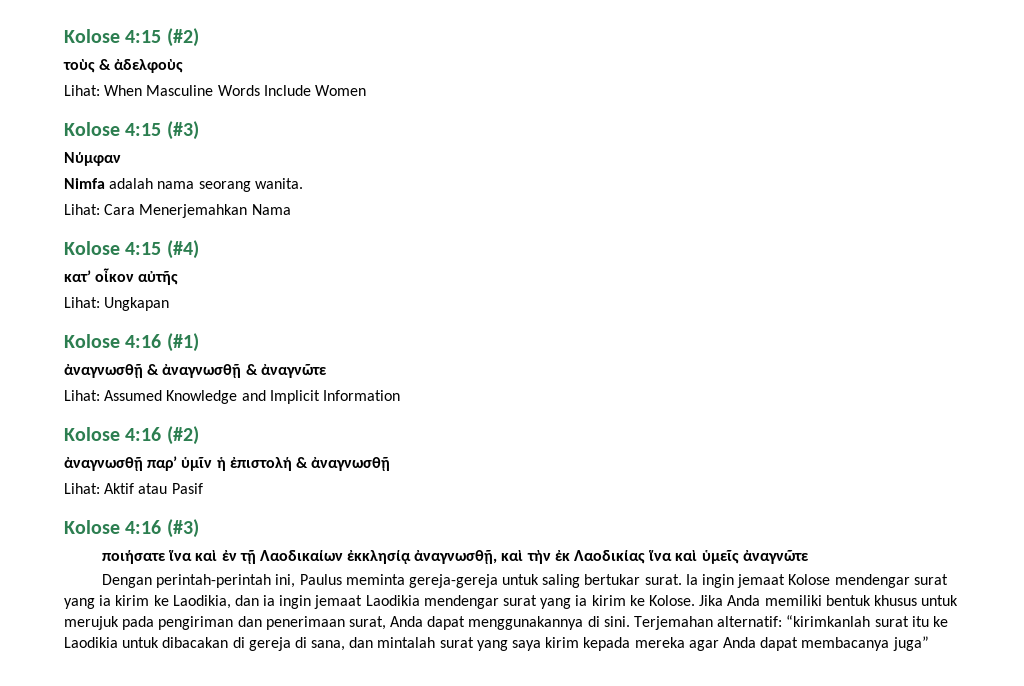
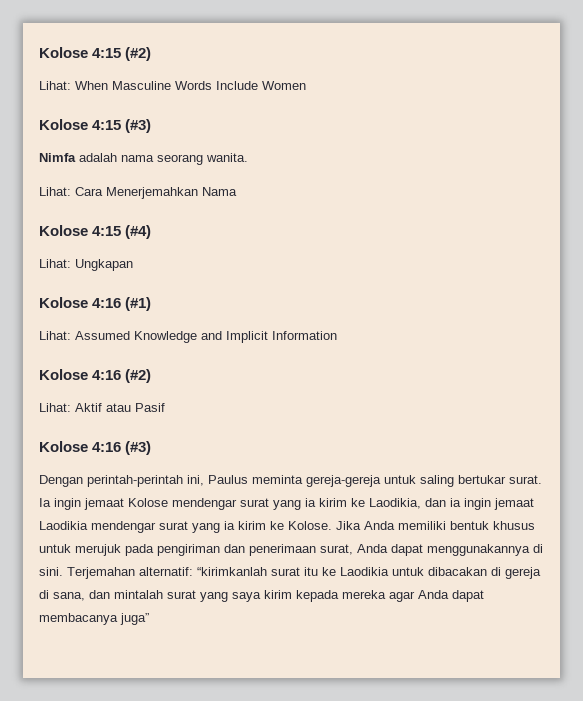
[63,59,184,73] // τοὺς & ἀδελφοὺς -> (152, 54) none
[64,152,121,166] // Νύμφαν -> (152, 126) none
[64,268,179,285] // κατ’ οἶκον αὐτῆς -> (152, 232) none
[64,364,327,378] // ἀναγνωσθῇ & ἀναγνωσθῇ & ἀναγνῶτε -> (152, 304) none
[64,456,391,471] // ἀναγνωσθῇ παρ’ ὑμῖν ἡ ἐπιστολή & ἀναγνωσθῇ -> (152, 376) none
[101,550,809,564] // ποιήσατε ἵνα καὶ ἐν τῇ Λαοδικαίων ἐκκλησίᾳ ἀναγνωσθῇ, καὶ τὴν ἐκ Λαοδικίας ἵνα καὶ ὑμεῖς ἀναγνῶτε -> (152, 448) none

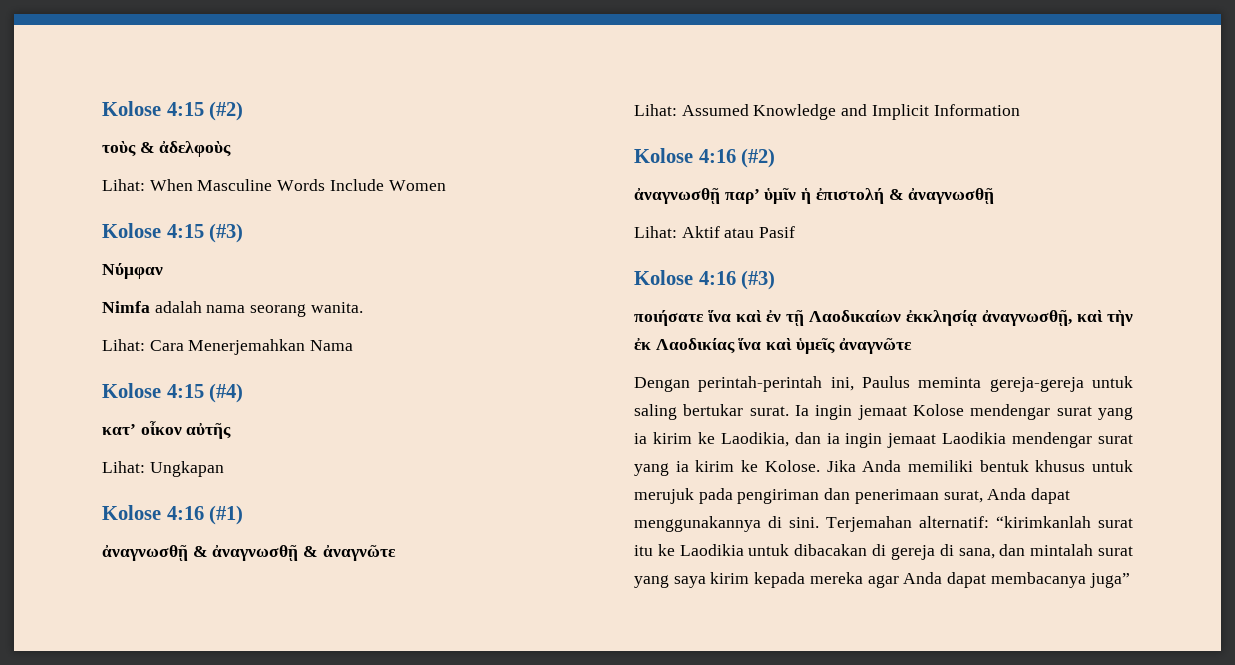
(152, 54) none -> [102,141,232,157] // τοὺς & ἀδελφοὺς
(152, 126) none -> [102,263,163,279] // Νύμφαν
(152, 232) none -> [102,421,232,439] // κατ’ οἶκον αὐτῆς
(152, 304) none -> [102,545,396,561] // ἀναγνωσθῇ & ἀναγνωσθῇ & ἀναγνῶτε
(152, 376) none -> [634,188,995,204] // ἀναγνωσθῇ παρ’ ὑμῖν ἡ ἐπιστολή & ἀναγνωσθῇ
(152, 448) none -> [634,310,1133,326] [634,338,912,354] // ποιήσατε ἵνα καὶ ἐν τῇ Λαοδικαίων ἐκκλησίᾳ ἀναγνωσθῇ, καὶ τὴν ἐκ Λαοδικίας ἵνα καὶ ὑμεῖς ἀναγνῶτε

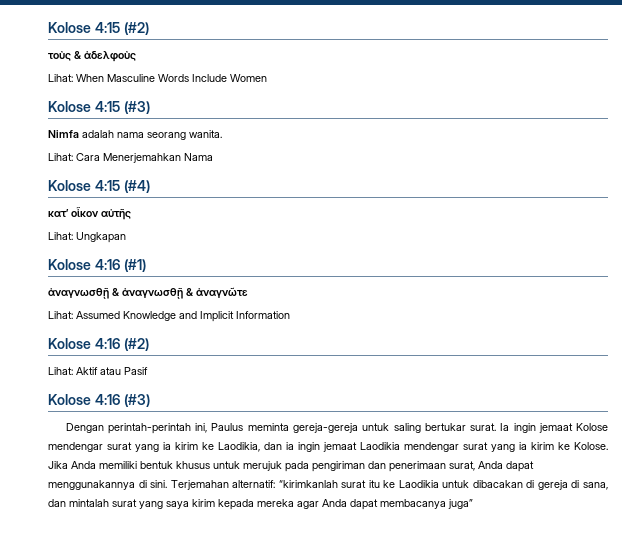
[102,263,163,279] // Νύμφαν -> (150, 107) none
[634,188,995,204] // ἀναγνωσθῇ παρ’ ὑμῖν ἡ ἐπιστολή & ἀναγνωσθῇ -> (149, 344) none
[634,310,1133,326] [634,338,912,354] // ποιήσατε ἵνα καὶ ἐν τῇ Λαοδικαίων ἐκκλησίᾳ ἀναγνωσθῇ, καὶ τὴν ἐκ Λαοδικίας ἵνα καὶ ὑμεῖς ἀναγνῶτε -> (150, 400) none

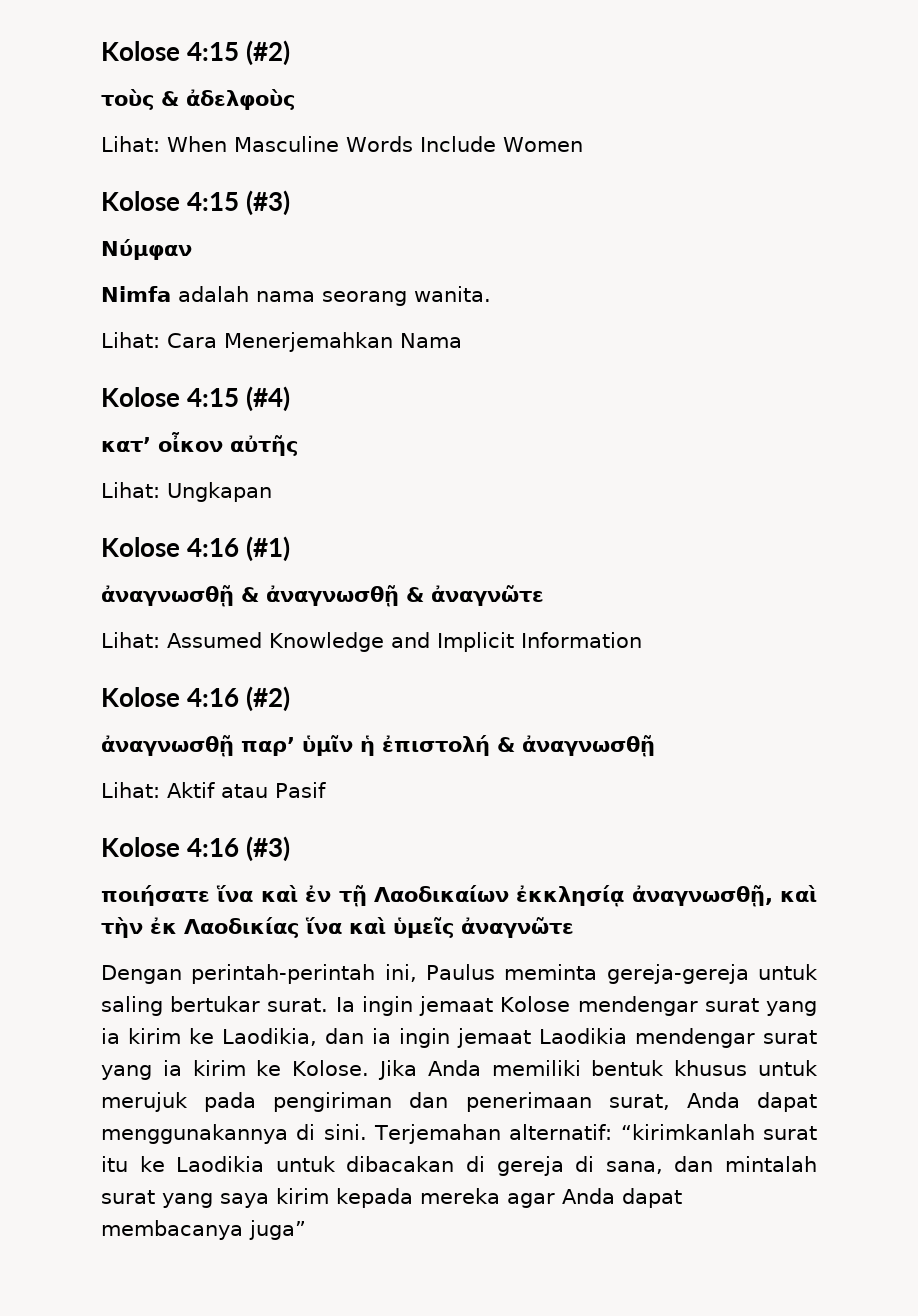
(150, 107) none -> [101,239,192,260] // Νύμφαν
(149, 344) none -> [101,735,655,757] // ἀναγνωσθῇ παρ’ ὑμῖν ἡ ἐπιστολή & ἀναγνωσθῇ
(150, 400) none -> [101,885,817,907] [101,917,574,938] // ποιήσατε ἵνα καὶ ἐν τῇ Λαοδικαίων ἐκκλησίᾳ ἀναγνωσθῇ, καὶ τὴν ἐκ Λαοδικίας ἵνα καὶ ὑμεῖς ἀναγνῶτε

